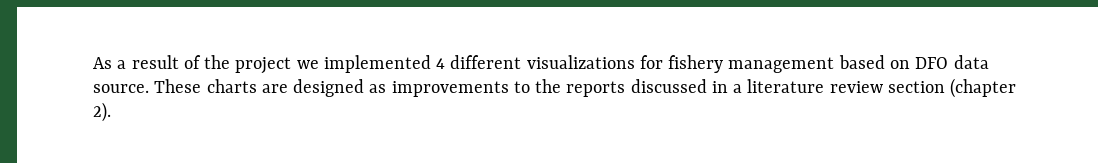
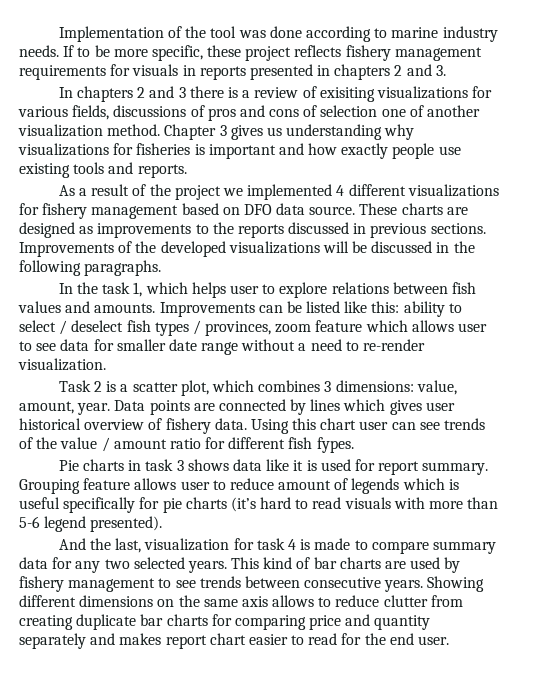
(93, 63) none -> [58,26,498,42] [19,45,482,61] [19,64,446,80] [58,86,493,102] [18,105,481,121] [18,124,415,140] [18,143,461,159] [19,162,187,178] Implementation of the tool was done according to marine industry needs. If to be more specific, these project reflects fishery management requirements for visuals in reports presented in chapters 2 and 3. // In chapters 2 and 3 there is a review of exisiting visualizations for various fields, discussions of pros and cons of selection one of another visualization method. Chapter 3 gives us understanding why visualizations for fisheries is important and how exactly people use existing tools and reports. //
[733,78,1017,98] [93,102,111,122] a literature review section (chapter 2). -> [370,223,486,238] [19,241,475,257] [19,260,162,276] [58,282,476,298] [18,301,462,317] [19,320,488,336] [19,339,426,355] [18,358,106,371] [58,380,457,396] [19,399,455,415] [19,418,486,434] [19,437,354,453] [58,459,489,475] [19,478,459,494] [19,497,499,513] [19,516,163,532] [58,538,496,554] [19,557,461,573] [19,576,485,592] [19,595,463,607] [19,614,431,630] [19,633,450,649] previous sections. Improvements of the developed visualizations will be discussed in the following paragraphs. // In the task 1, which helps user to explore relations between fish values and amounts. Improvements can be listed like this: ability to select / deselect fish types / provinces, zoom feature which allows user to see data for smaller date range without a need to re-render visualization. // Task 2 is a scatter plot, which combines 3 dimensions: value, amount, year. Data points are connected by lines which gives user historical overview of fishery data. Using this chart user can see trends of the value / amount ratio for different fish fypes. // Pie charts in task 3 shows data like it is used for report summary. Grouping feature allows user to reduce amount of legends which is useful specifically for pie charts (it’s hard to read visuals with more than 5-6 legend presented). // And the last, visualization for task 4 is made to compare summary data for any two selected years. This kind of bar charts are used by fishery management to see trends between consecutive years. Showing different dimensions on the same axis allows to reduce clutter from creating duplicate bar charts for comparing price and quantity separately and makes report chart easier to read for the end user.

